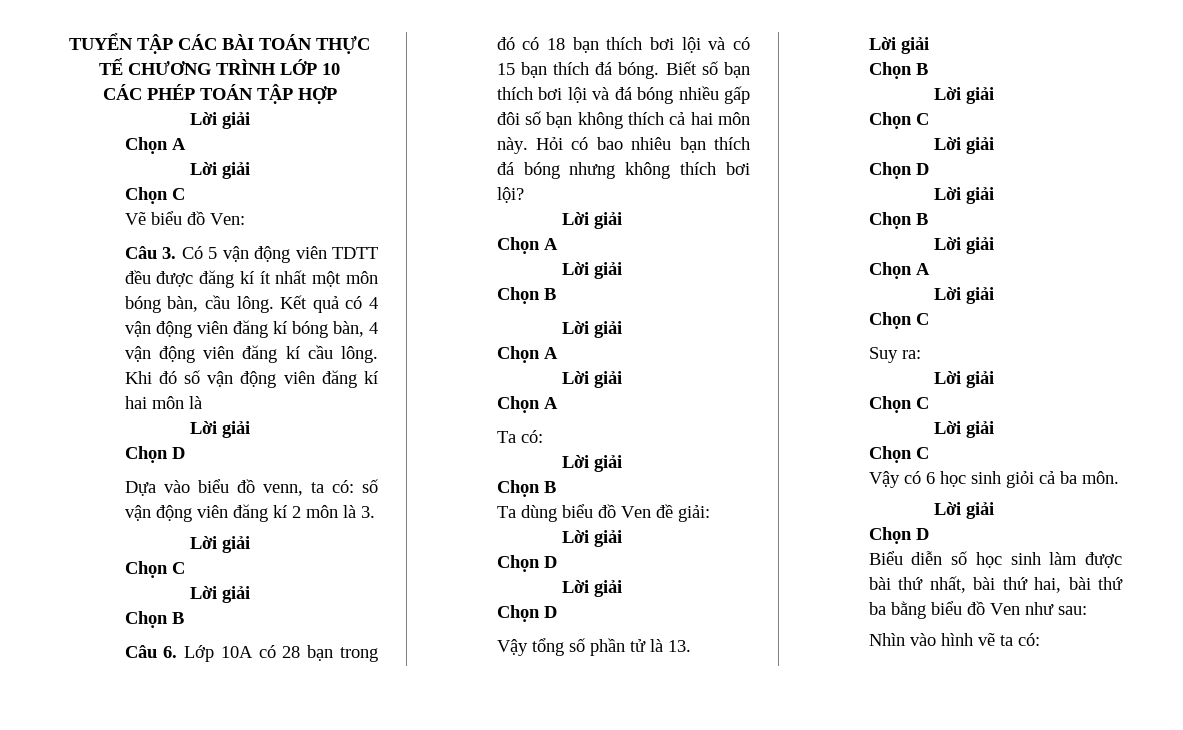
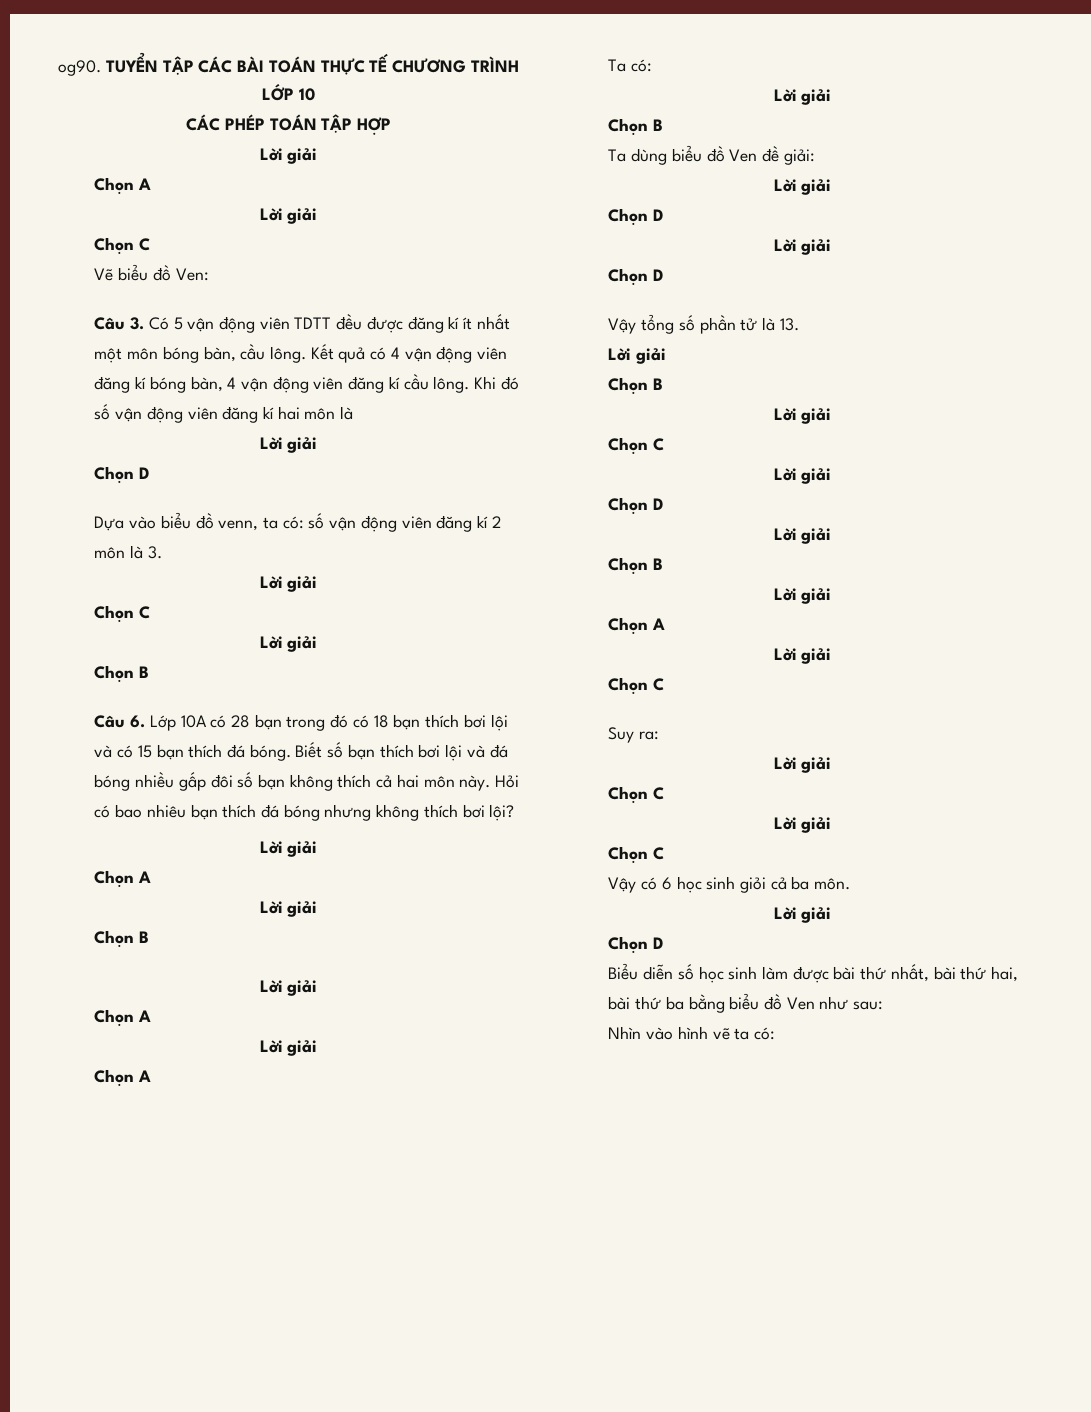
(69, 41) none -> [58,60,102,76] og90.

